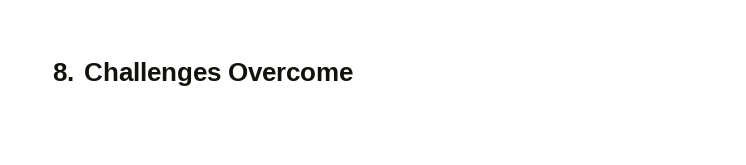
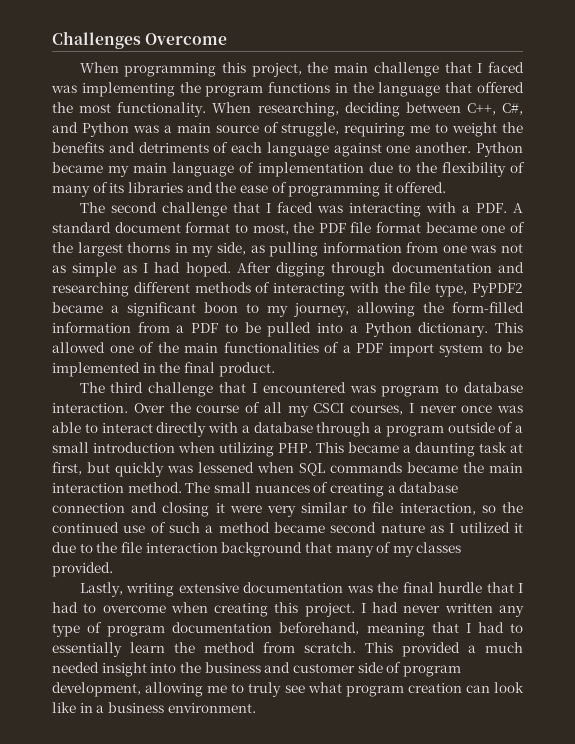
[53,63,74,81] 8. -> (52, 40) none
(353, 72) none -> [79,62,524,77] [51,82,524,97] [52,102,523,117] [52,122,523,137] [52,142,523,157] [52,162,526,177] [52,182,447,197] [79,202,524,217] [52,222,525,235] [52,242,523,257] [52,262,524,277] [52,282,523,297] [52,302,524,317] [52,322,523,337] [52,342,523,357] [52,362,275,377] [79,382,523,397] [52,402,523,417] [52,422,523,437] [52,442,523,457] [52,462,523,477] [52,482,459,497] [52,502,523,517] [52,522,523,533] [52,542,462,557] [52,562,113,577] [79,582,523,597] [52,602,524,617] [52,622,523,637] [52,642,523,657] [52,662,461,677] [52,682,524,697] [52,702,256,713] // When programming this project, the main challenge that I faced was implementing the program functions in the language that offered the most functionality. When researching, deciding between C++, C#, and Python was a main source of struggle, requiring me to weight the benefits and detriments of each language against one another. Python became my main language of implementation due to the flexibility of many of its libraries and the ease of programming it offered. // The second challenge that I faced was interacting with a PDF. A standard document format to most, the PDF file format became one of the largest thorns in my side, as pulling information from one was not as simple as I had hoped. After digging through documentation and researching different methods of interacting with the file type, PyPDF2 became a significant boon to my journey, allowing the form-filled information from a PDF to be pulled into a Python dictionary. This allowed one of the main functionalities of a PDF import system to be implemented in the final product. // The third challenge that I encountered was program to database interaction. Over the course of all my CSCI courses, I never once was able to interact directly with a database through a program outside of a small introduction when utilizing PHP. This became a daunting task at first, but quickly was lessened when SQL commands became the main interaction method. The small nuances of creating a database connection and closing it were very similar to file interaction, so the continued use of such a method became second nature as I utilized it due to the file interaction background that many of my classes provided. // Lastly, writing extensive documentation was the final hurdle that I had to overcome when creating this project. I had never written any type of program documentation beforehand, meaning that I had to essentially learn the method from scratch. This provided a much needed insight into the business and customer side of program development, allowing me to truly see what program creation can look like in a business environment.

